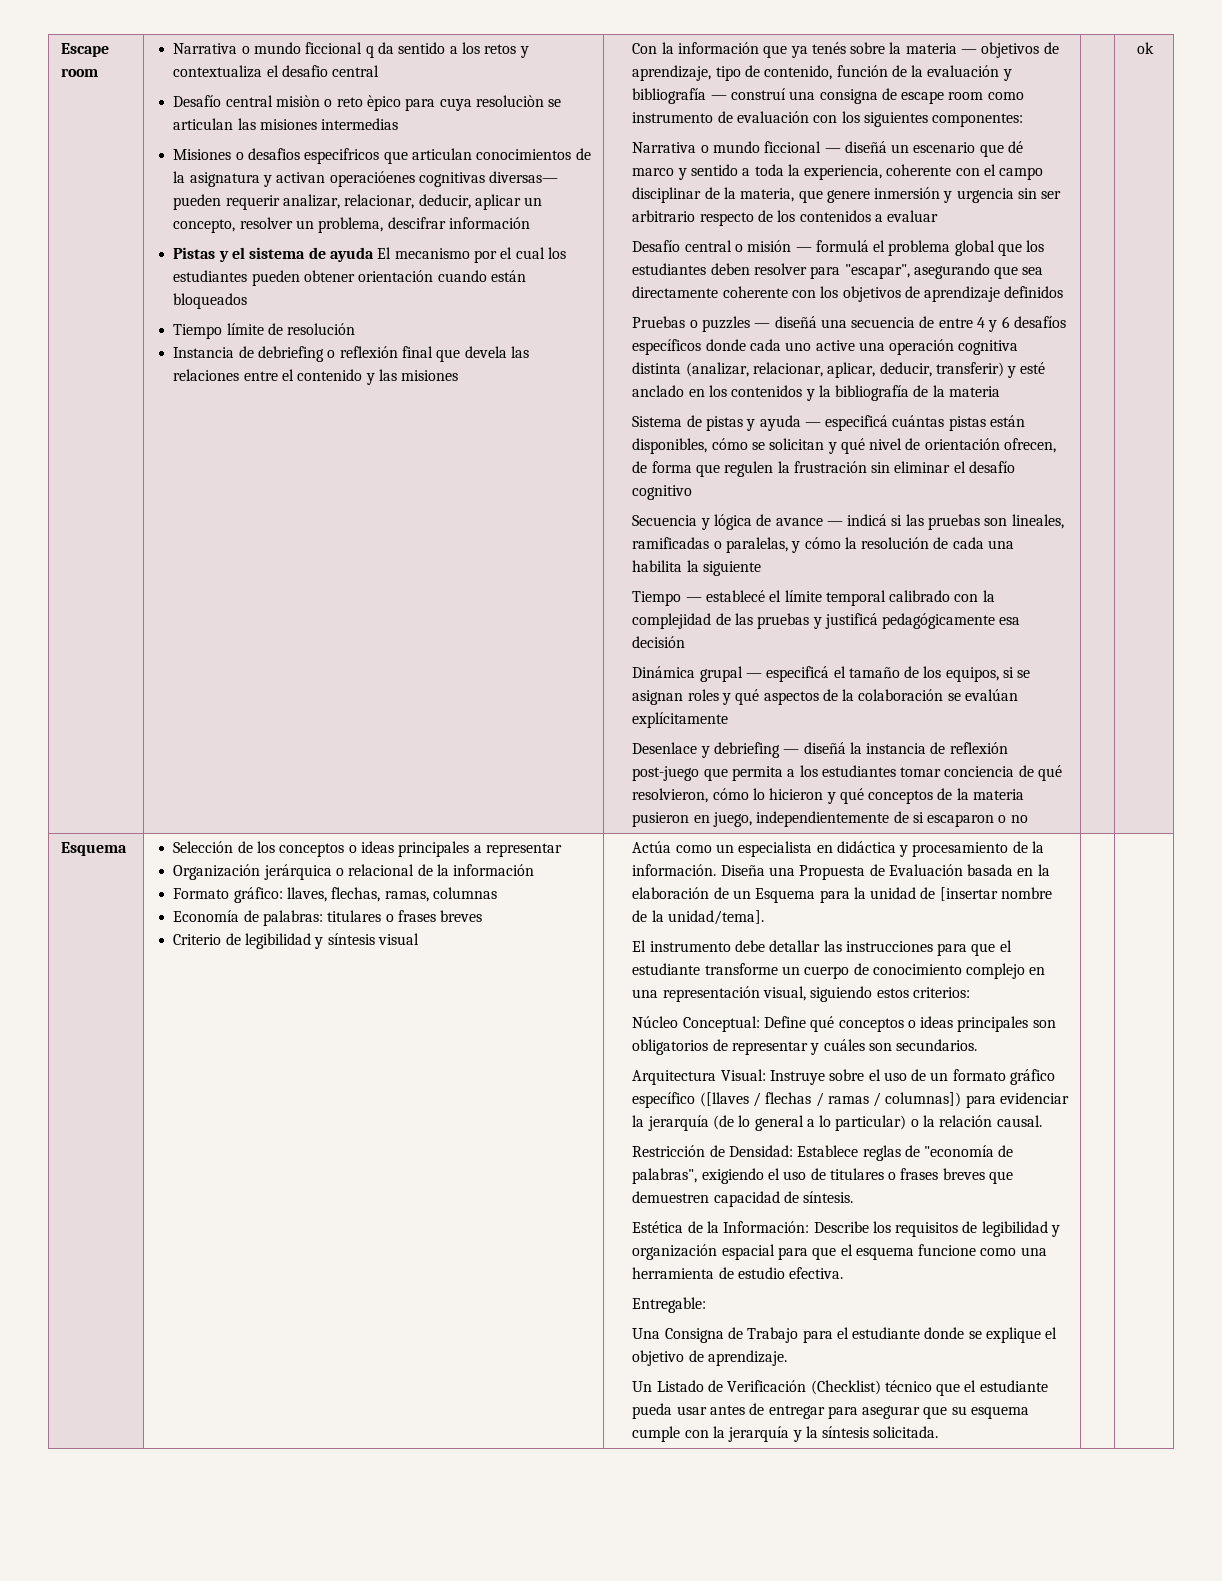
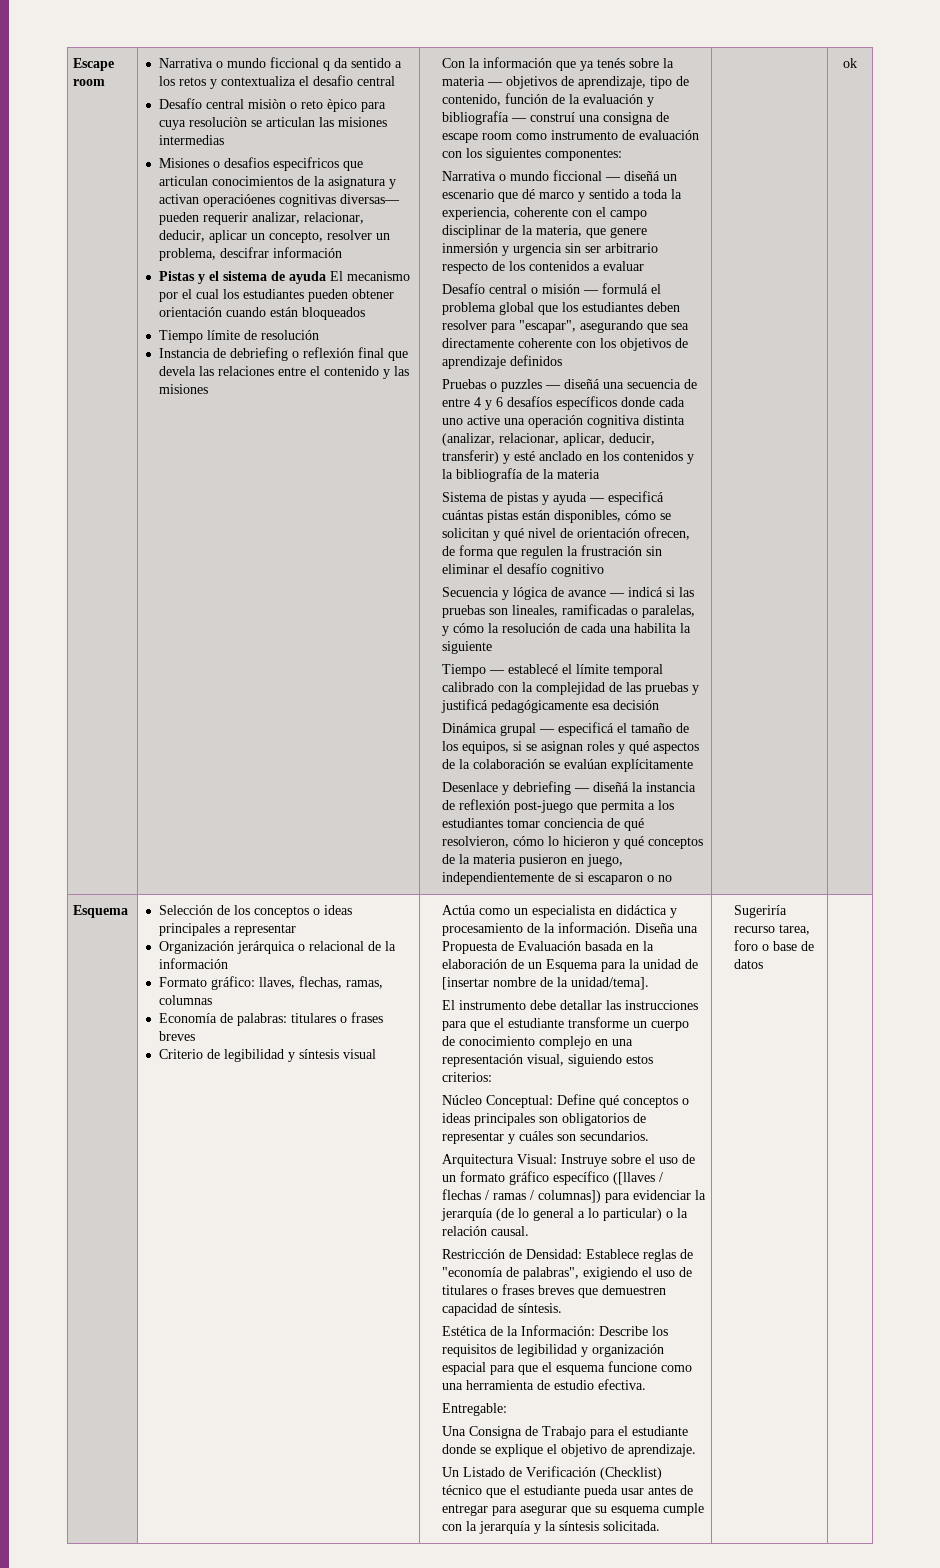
(939, 1432) none -> [733,905,787,918] [733,924,810,935] [733,940,814,951] [733,959,763,969] Sugeriría recurso tarea, foro o base de datos

